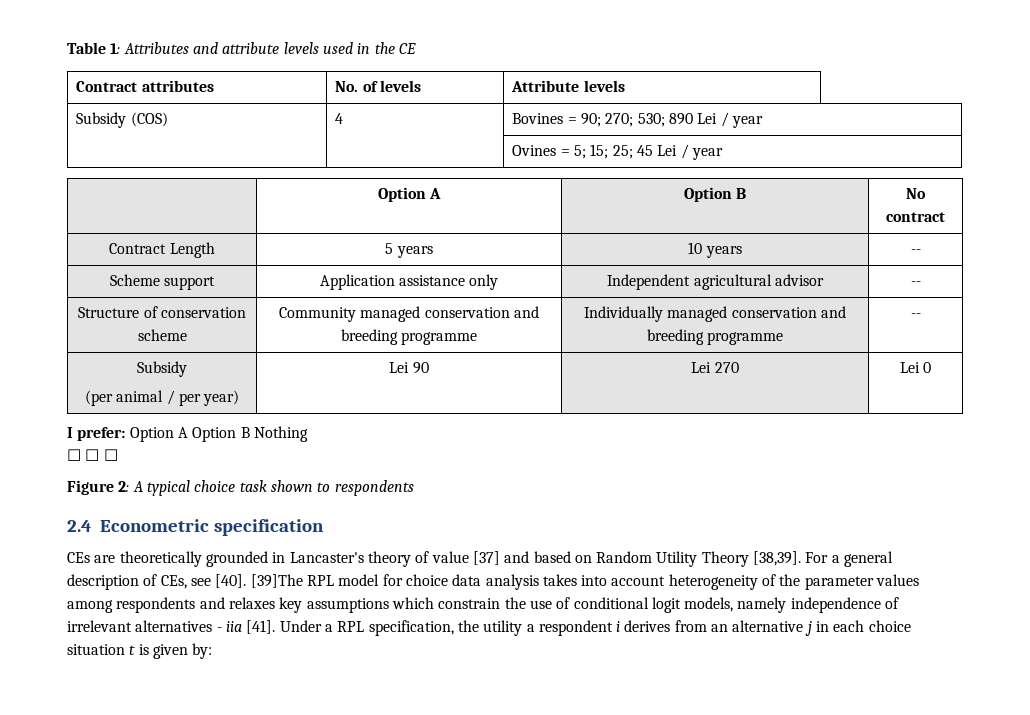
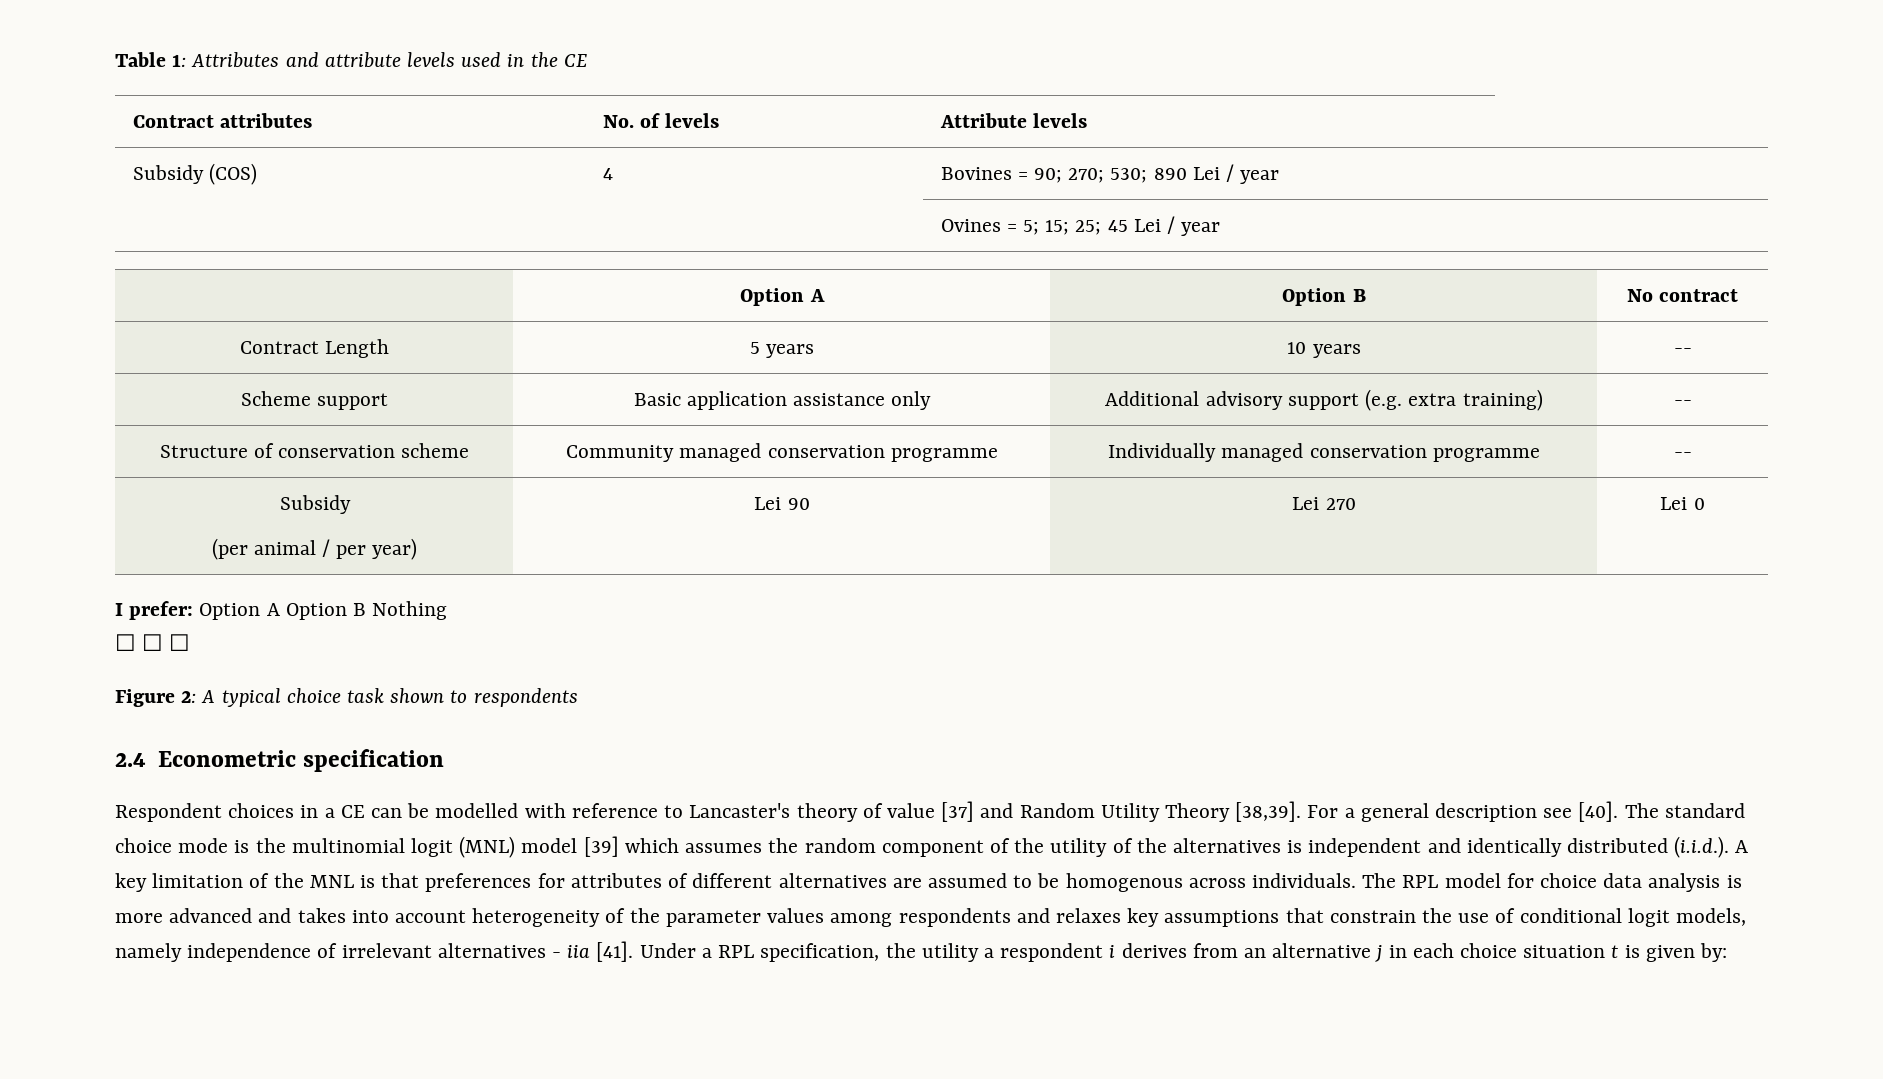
[319,274,395,290] Application -> [633,391,787,410] Basic application
[607,274,824,290] Independent agricultural advisor -> [1105,389,1543,411] Additional advisory support (e.g. extra training)
[513,306,539,318] [340,329,398,345] and breeding -> (885, 451) none
[820,306,846,318] [646,329,704,345] and breeding -> (1427, 451) none
[67,551,286,567] CEs are theoretically grounded in -> [115,803,684,822] Respondent choices in a CE can be modelled with reference to
[533,551,592,563] based on -> (1014, 810) none
[143,574,303,589] of CEs, see [40]. [39]The -> [1543,801,1745,822] [115,836,1749,858] [115,873,1397,892] see [40]. The standard choice mode is the multinomial logit (MNL) model [39] which assumes the random component of the utility of the alternatives is independent and identically distributed (i.i.d.). A key limitation of the MNL is that preferences for attributes of different alternatives are assumed to be homogenous across individuals. The
(539, 582) none -> [1726,875,1742,888] [115,908,292,923] is more advanced and
[391,597,434,609] which -> [1285,908,1324,923] that

